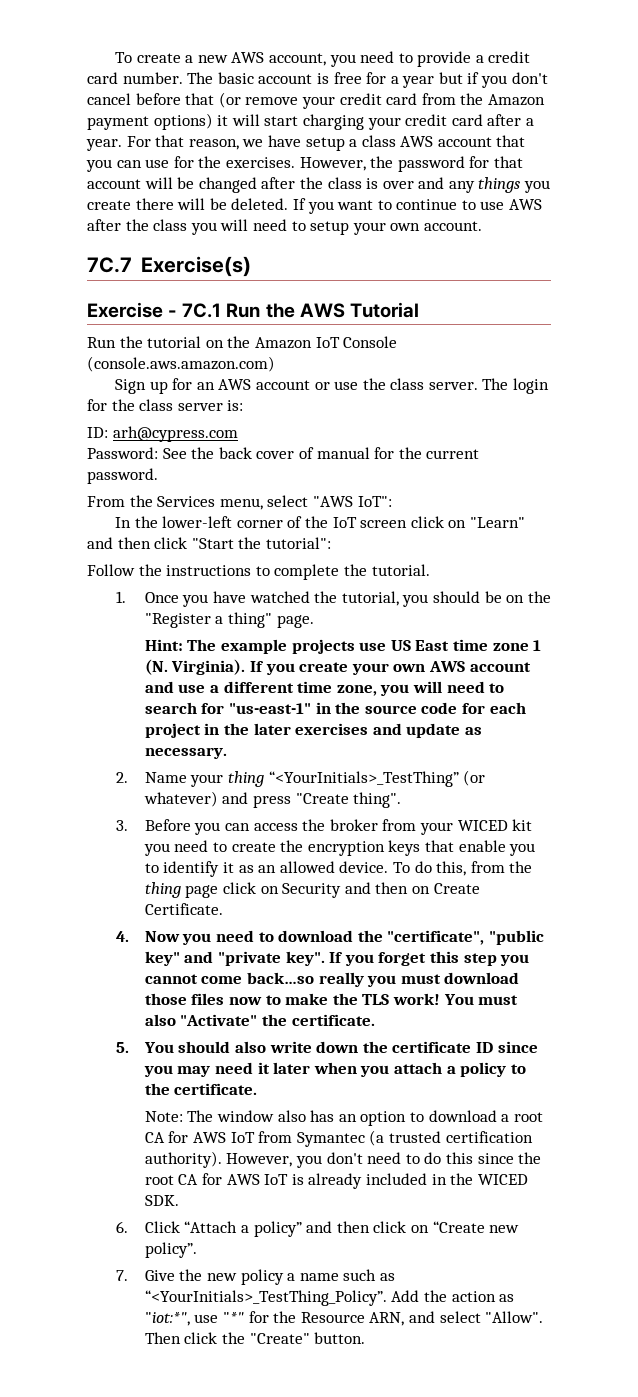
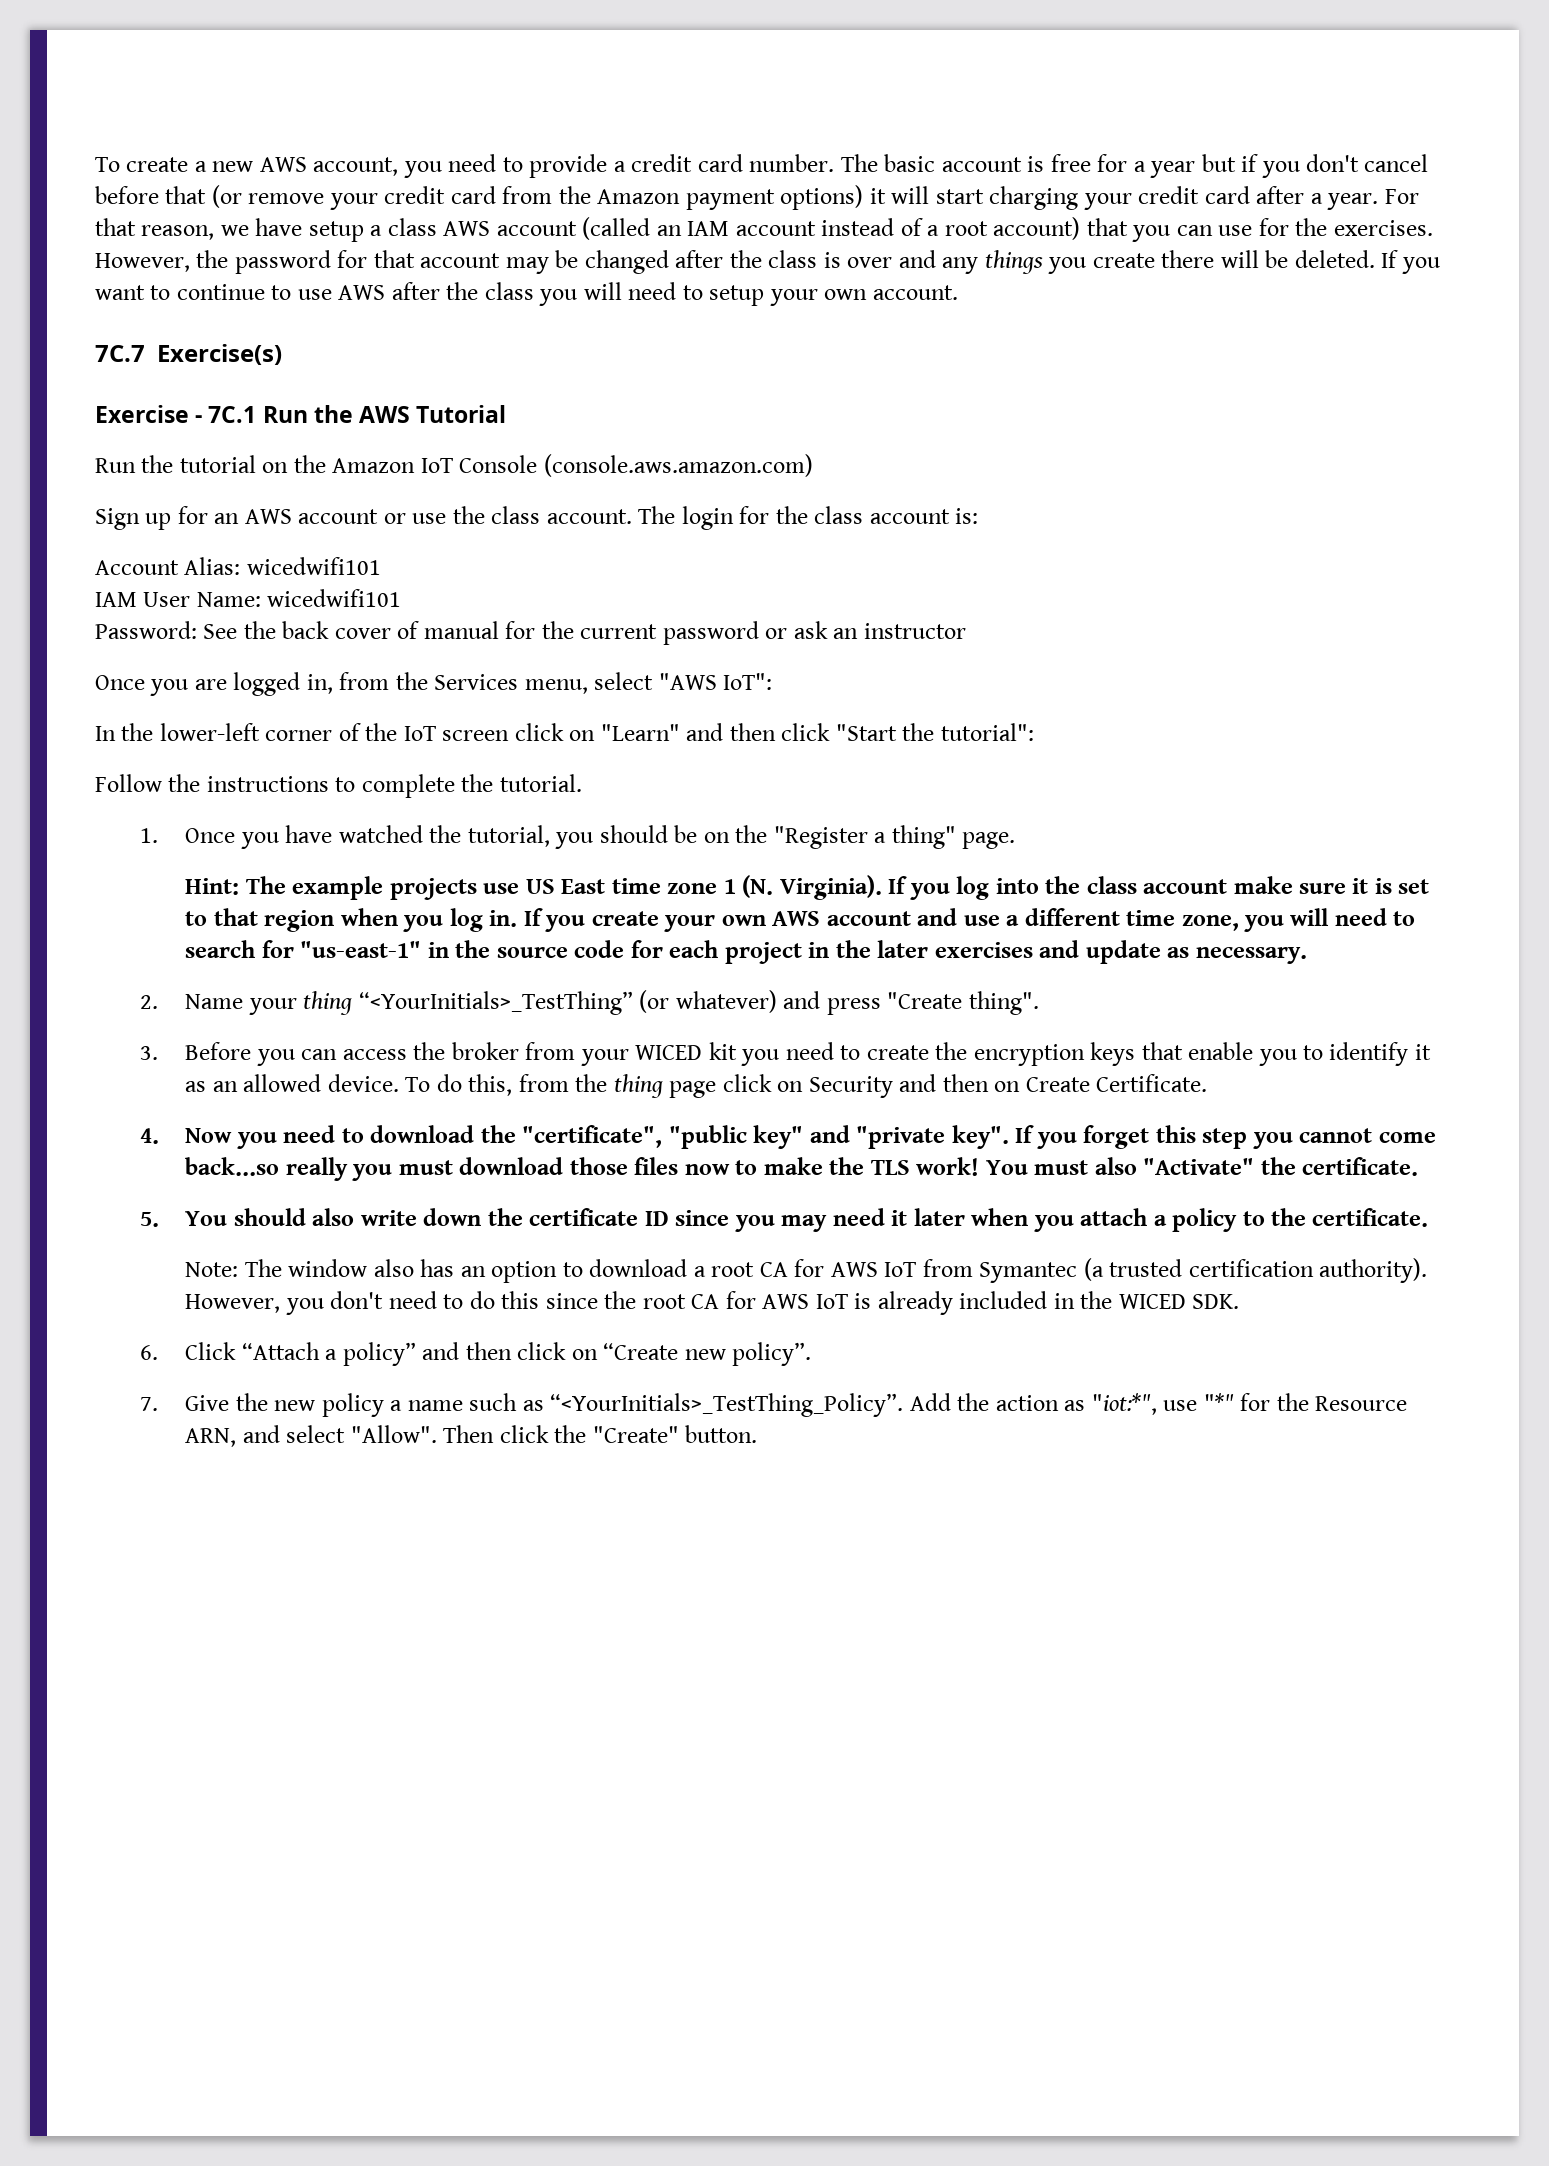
(492, 142) none -> [582,217,1081,240] (called an IAM account instead of a root account)
[144,177,173,189] will -> [505,257,549,274] may
[428,382,478,390] server. -> [546,509,632,524] account.
[177,403,223,411] server -> [869,509,950,524] account
[87,426,238,442] ID: arh@cypress.com -> [95,557,381,575] [95,589,402,607] Account Alias: wicedwifi101 // IAM User Name: wicedwifi101
[87,468,158,484] [87,496,125,507] password. // From -> [662,621,966,645] [95,672,390,696] password or ask an instructor // Once you are logged in, from
(295, 669) none -> [956,876,1430,900] [185,908,586,932] log into the class account make sure it is set to that region when you log in. If you

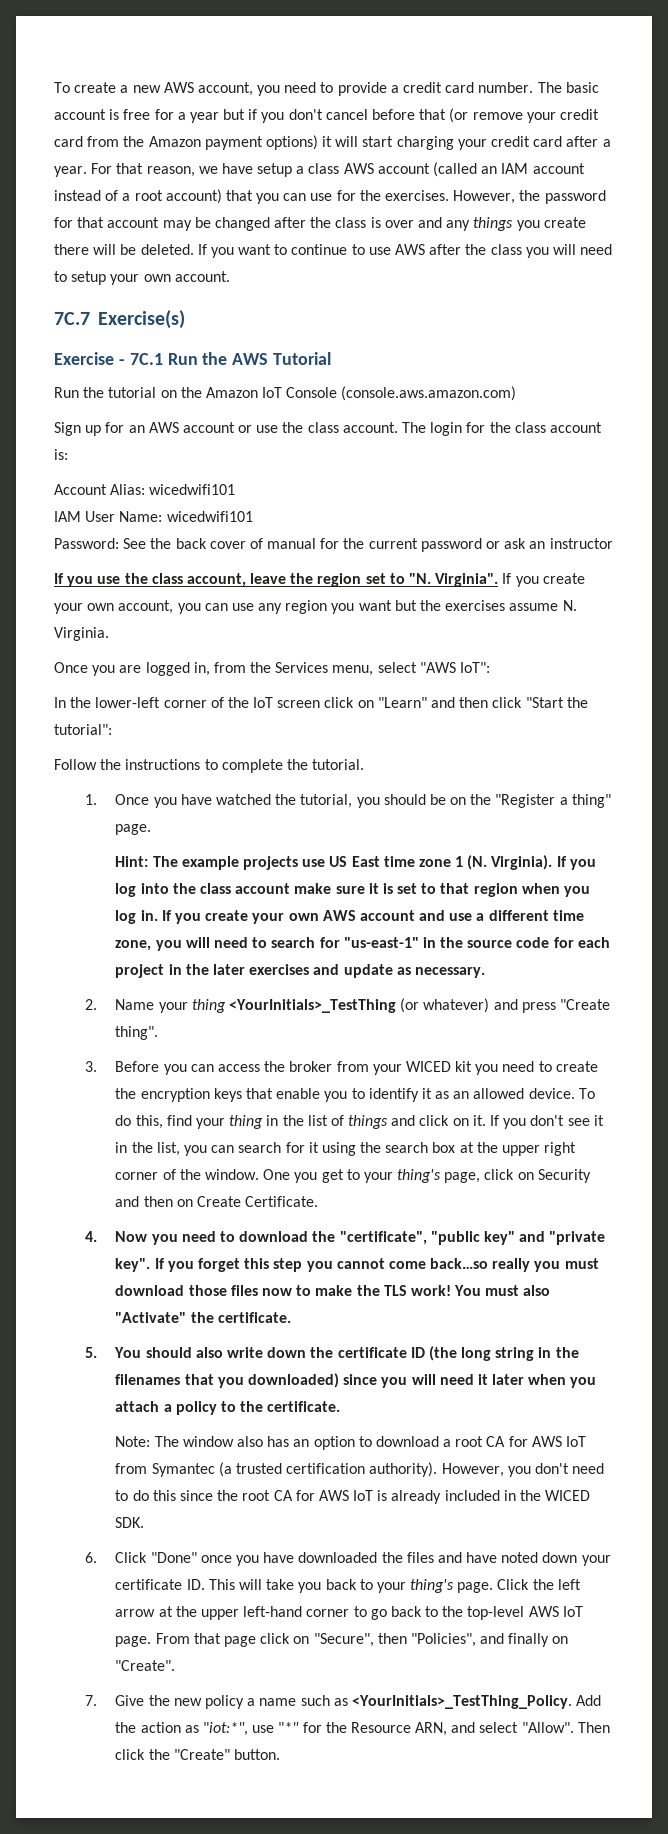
(966, 631) none -> [54,573,585,587] [54,600,577,614] [54,627,109,641] // If you use the class account, leave the region set to "N. Virginia". If you create your own account, you can use any region you want but the exercises assume N. Virginia.
[358,991,633,1015] “<YourInitials>_TestThing” -> [228,999,396,1013] <YourInitials>_TestThing
[518,1074,717,1098] from the thing page -> [166,1115,604,1129] [115,1142,577,1156] [115,1169,481,1183] find your thing in the list of things and click on it. If you don't see it in the list, you can search for it using the search box at the upper right corner of the window. One you get to your thing's page,
(669, 1218) none -> [428,1346,579,1361] [115,1373,339,1388] (the long string in the filenames that you downloaded)
[781,1215,828,1232] may -> [411,1374,436,1385] will
[241,1342,812,1366] “Attach a policy” and then click on “Create new policy”. -> [150,1552,611,1566] [115,1579,581,1593] [115,1606,583,1620] [115,1633,569,1647] [115,1660,176,1671] "Done" once you have downloaded the files and have noted down your certificate ID. This will take you back to your thing's page. Click the left arrow at the upper left-hand corner to go back to the top-level AWS IoT page. From that page click on "Secure", then "Policies", and finally on "Create".
[550,1393,904,1417] “<YourInitials>_TestThing_Policy”. -> [351,1695,572,1709] <YourInitials>_TestThing_Policy.

